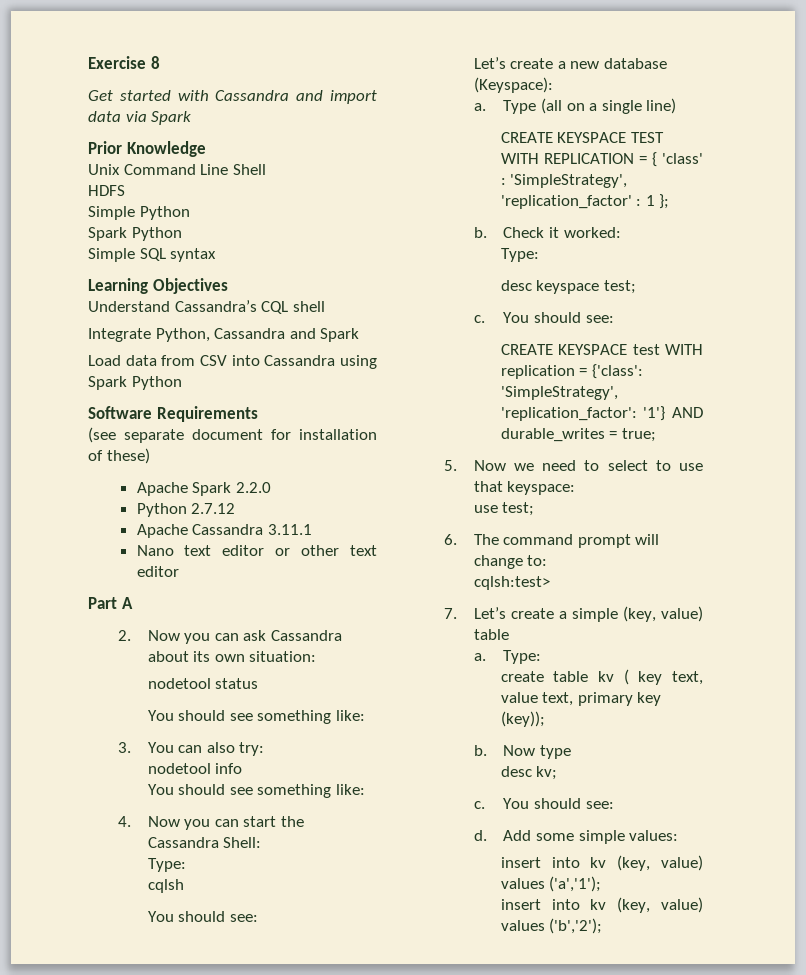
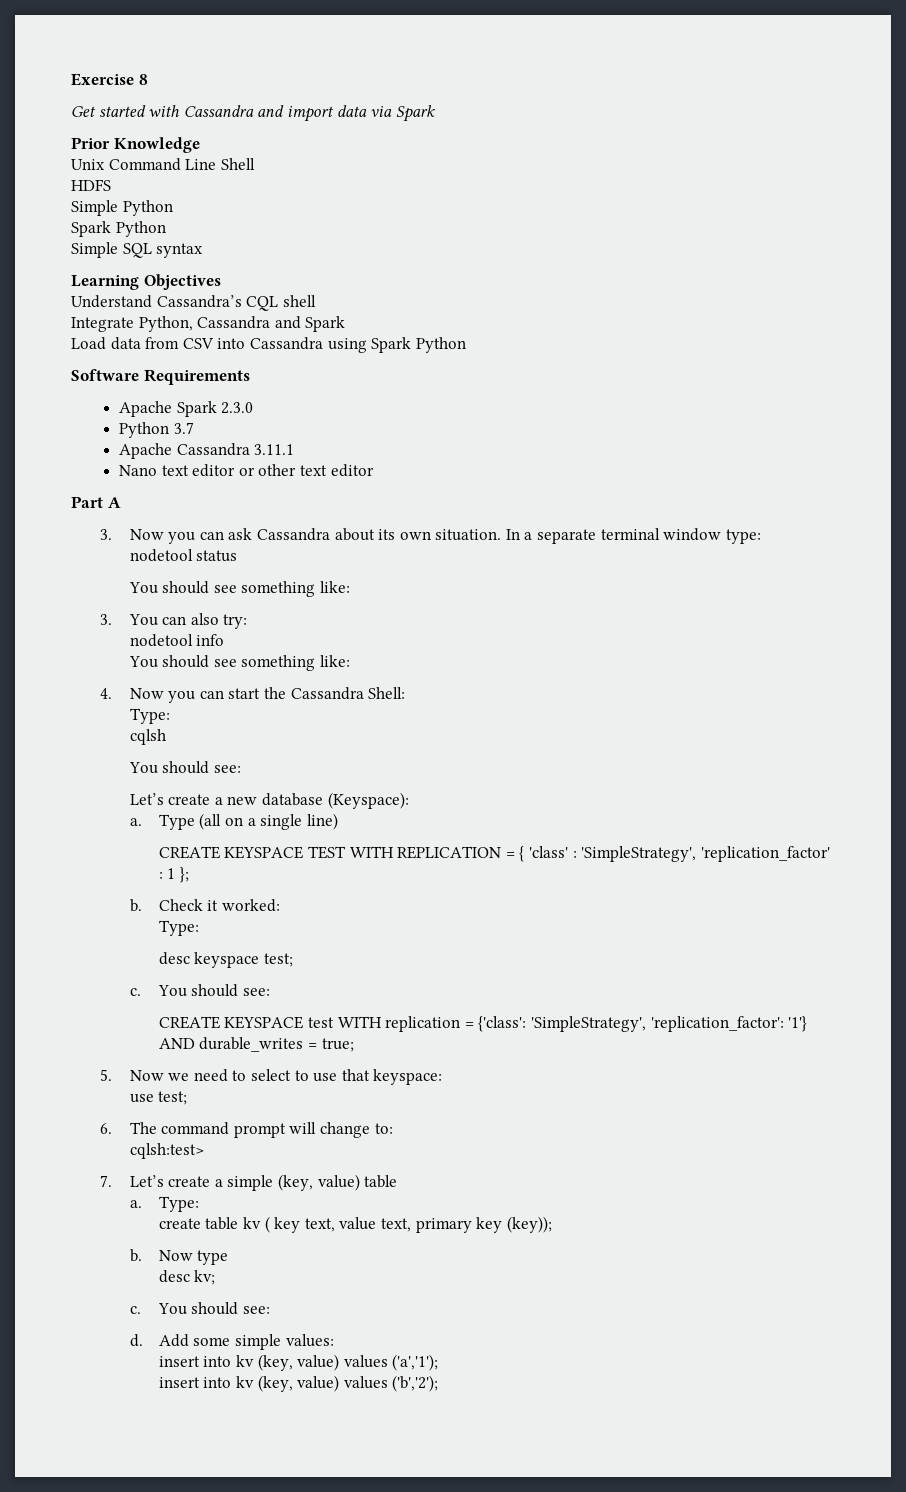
[88,427,377,443] [88,448,150,464] // (see separate document for installation of these) -> (250, 377) none
[235,482,271,493] [136,503,236,517] 2.2.0 // Python 2.7.12 -> [221,402,254,414] [118,422,194,438] 2.3.0 // Python 3.7
[117,630,131,641] 2. -> [100,529,113,540] 3.
[249,651,317,662] situation: -> [435,528,761,544] situation. In a separate terminal window type:

